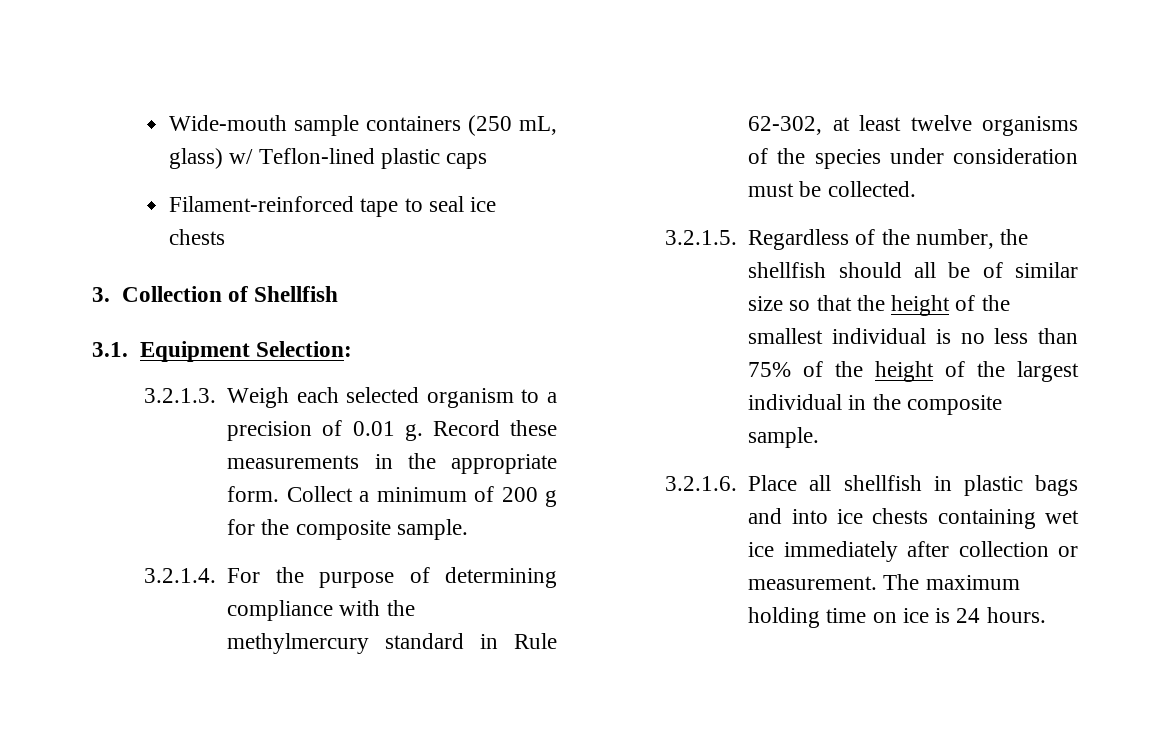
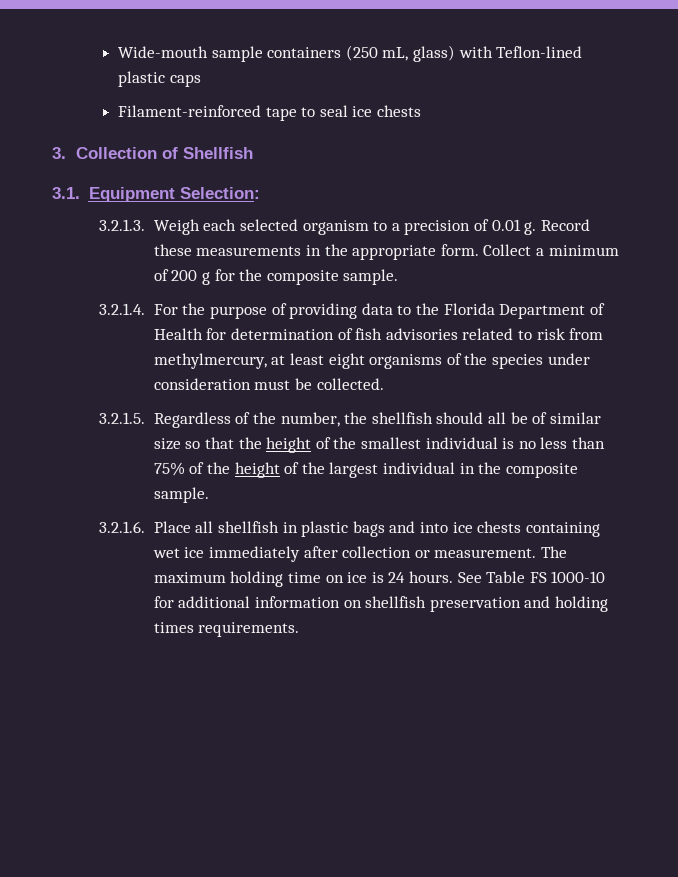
[229,149,254,164] w/ -> [458,46,493,58] with
[444,567,557,588] [227,600,415,621] [227,633,557,654] [748,116,823,135] determining compliance with the methylmercury standard in Rule 62-302, -> [289,303,605,319] [153,328,604,340] [153,353,267,369] providing data to the Florida Department of Health for determination of fish advisories related to risk from methylmercury,
[910,115,972,131] twelve -> [328,353,365,369] eight
(1046, 615) none -> [457,571,606,583] [153,596,608,612] [153,622,300,637] See Table FS 1000-10 for additional information on shellfish preservation and holding times requirements.

